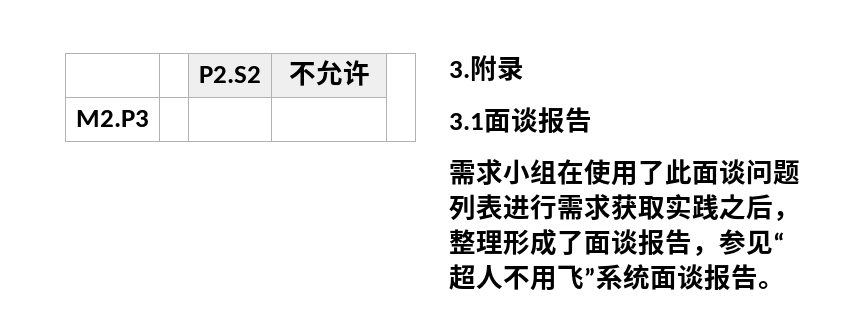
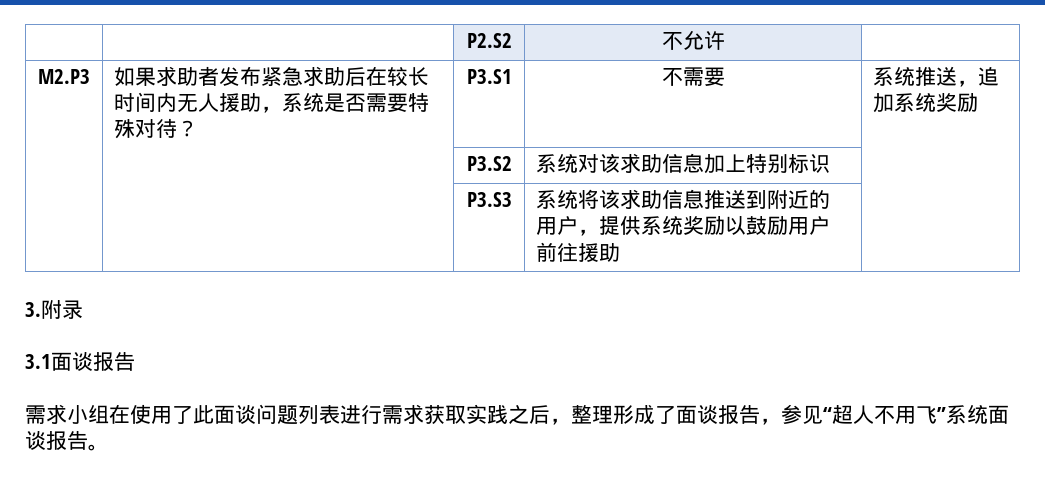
(149, 118) | | -> [114,66,430,87] [114,92,430,113] [114,118,199,139] [466,69,512,84] [661,67,725,86] [873,66,1000,87] [873,93,979,113] [466,156,512,171] [536,153,831,174] [466,192,512,207] [536,189,831,209] [536,216,831,236] [536,242,621,262] 如果求助者发布紧急求助后在较长时间内无人援助，系统是否需要特殊对待？ | P3.S1 | 不需要 | 系统推送，追加系统奖励 // | | P3.S2 | 系统对该求助信息加上特别标识 | // | | P3.S3 | 系统将该求助信息推送到附近的用户，提供系统奖励以鼓励用户前往援助

